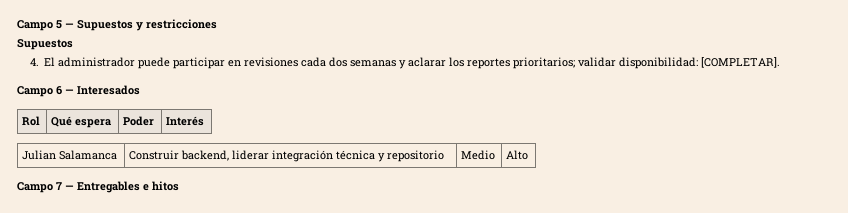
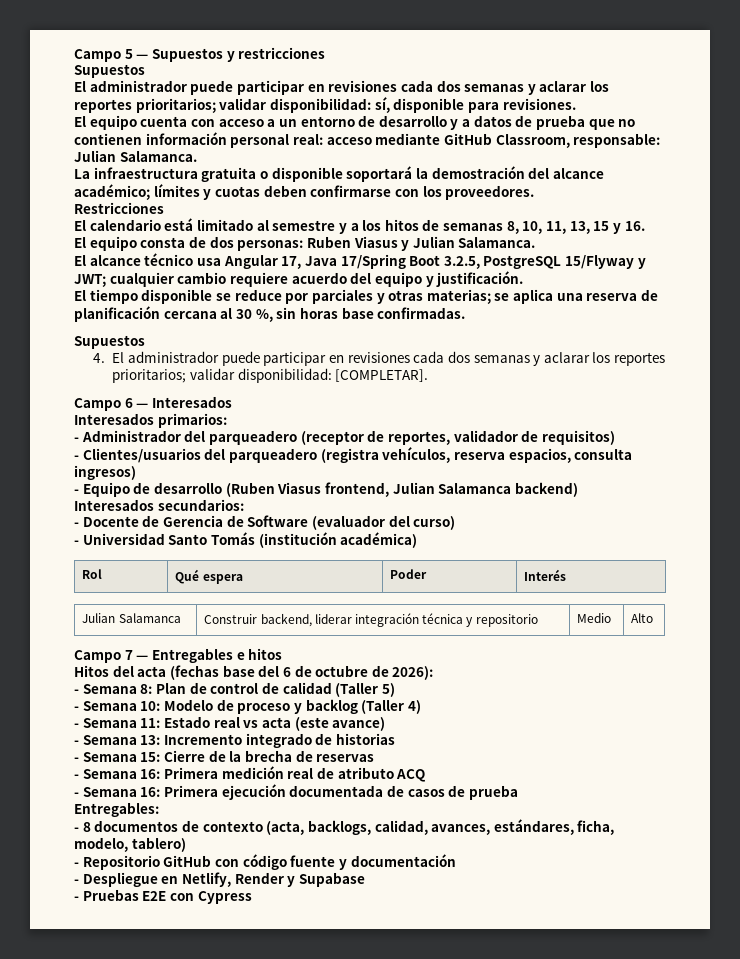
(73, 44) none -> [74,80,610,95] [74,97,576,113] [74,115,636,130] [74,132,661,148] [74,150,197,162] [74,166,604,182] [74,184,535,200] [74,202,164,214] [74,218,645,234] [74,236,536,251] [74,253,646,269] [74,271,524,287] [74,289,659,304] [74,306,466,322] [74,335,145,349] // El administrador puede participar en revisiones cada dos semanas y aclarar los reportes prioritarios; validar disponibilidad: sí, disponible para revisiones. // El equipo cuenta con acceso a un entorno de desarrollo y a datos de prueba que no contienen información personal real: acceso mediante GitHub Classroom, responsable: Julian Salamanca. // La infraestructura gratuita o disponible soportará la demostración del alcance académico; límites y cuotas deben confirmarse con los proveedores. // Restricciones // El calendario está limitado al semestre y a los hitos de semanas 8, 10, 11, 13, 15 y 16. // El equipo consta de dos personas: Ruben Viasus y Julian Salamanca. // El alcance técnico usa Angular 17, Java 17/Spring Boot 3.2.5, PostgreSQL 15/Flyway y JWT; cualquier cambio requiere acuerdo del equipo y justificación. // El tiempo disponible se reduce por parciales y otras materias; se aplica una reserva de planificación cercana al 30 %, sin horas base confirmadas. // Supuestos
(140, 90) none -> [74,413,227,428] [74,430,615,445] [74,447,633,463] [74,465,136,480] [74,482,578,497] [74,499,244,511] [74,515,456,530] [74,532,418,548] // Interesados primarios: // - Administrador del parqueadero (receptor de reportes, validador de requisitos) // - Clientes/usuarios del parqueadero (registra vehículos, reserva espacios, consulta ingresos) // - Equipo de desarrollo (Ruben Viasus frontend, Julian Salamanca backend) // Interesados secundarios: // - Docente de Gerencia de Software (evaluador del curso) // - Universidad Santo Tomás (institución académica)
(179, 186) none -> [74,665,434,680] [74,682,395,697] [74,699,421,714] [74,716,386,731] [74,733,395,748] [74,750,375,762] [74,766,427,782] [74,784,518,800] [74,802,159,817] [74,819,615,835] [74,837,186,852] [74,854,456,870] [74,872,365,887] [74,889,252,904] // Hitos del acta (fechas base del 6 de octubre de 2026): // - Semana 8: Plan de control de calidad (Taller 5) // - Semana 10: Modelo de proceso y backlog (Taller 4) // - Semana 11: Estado real vs acta (este avance) // - Semana 13: Incremento integrado de historias // - Semana 15: Cierre de la brecha de reservas // - Semana 16: Primera medición real de atributo ACQ // - Semana 16: Primera ejecución documentada de casos de prueba // Entregables: // - 8 documentos de contexto (acta, backlogs, calidad, avances, estándares, ficha, modelo, tablero) // - Repositorio GitHub con código fuente y documentación // - Despliegue en Netlify, Render y Supabase // - Pruebas E2E con Cypress

